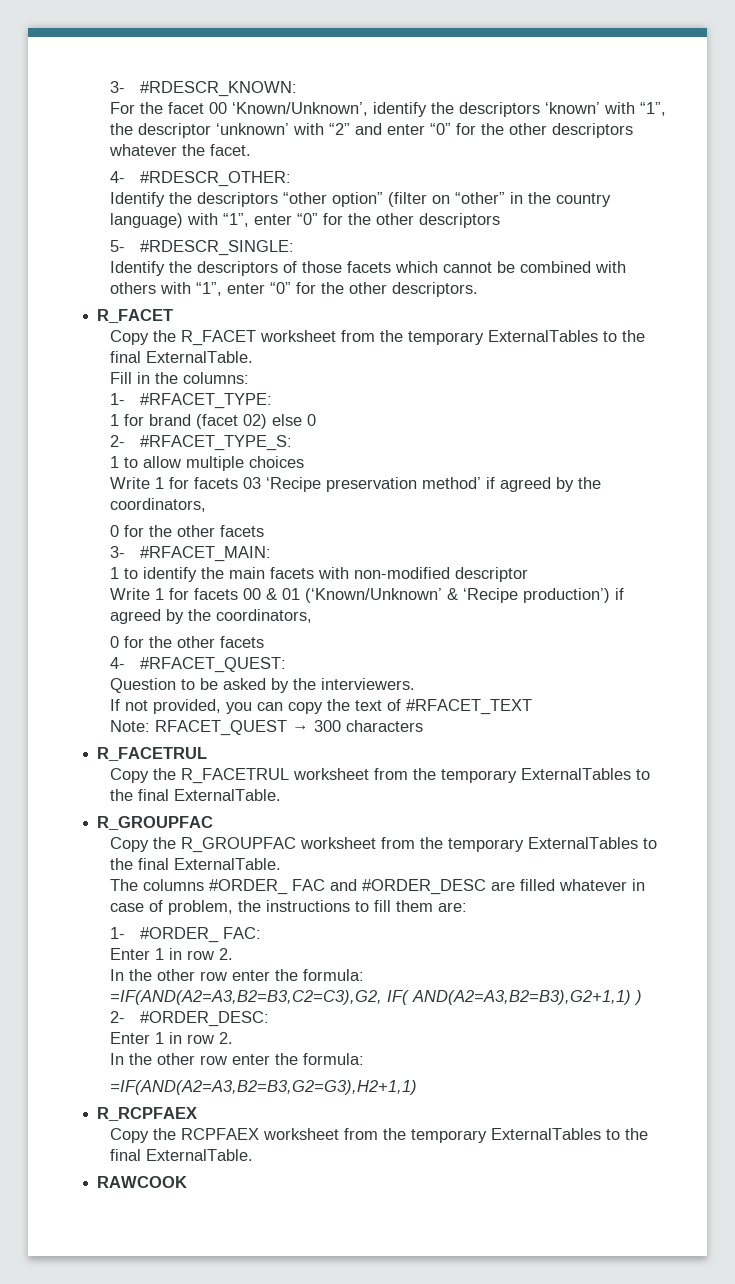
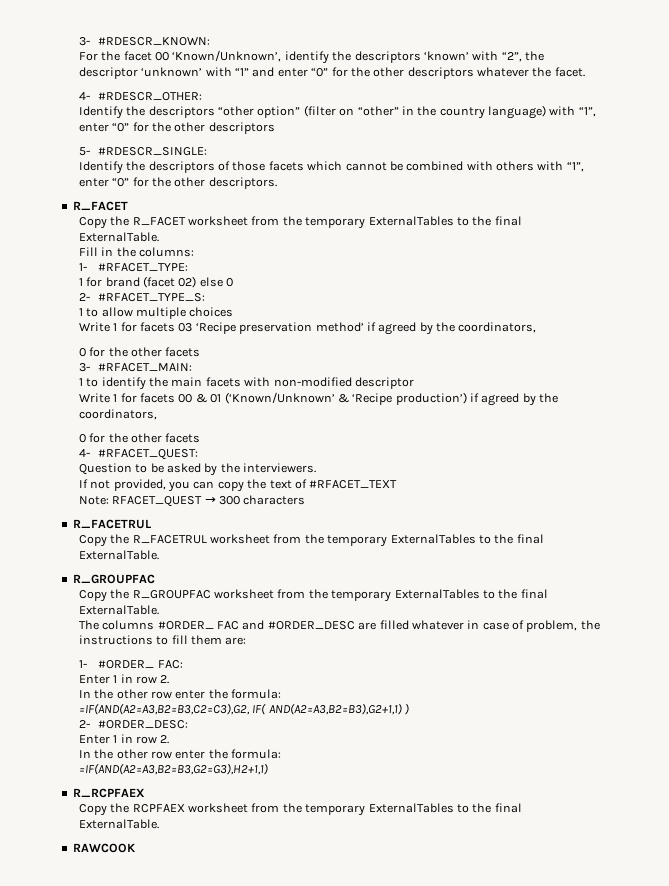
[639,102,666,116] “1”, -> [501,52,522,62] “2”,
[328,123,350,135] “2” -> [235,68,250,76] “1”

